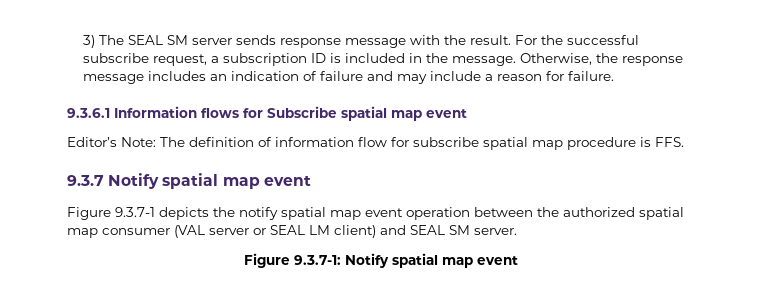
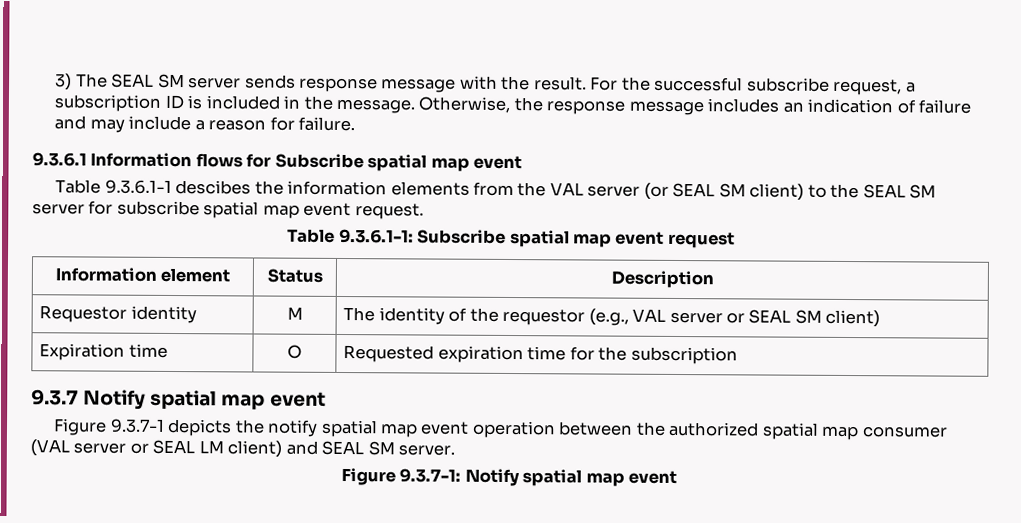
[67,137,684,150] Editor’s Note: The definition of information flow for subscribe spatial map procedure is FFS. -> [55,179,937,201] [32,200,424,220] [287,228,735,249] [54,267,231,283] [266,268,323,283] [610,270,714,289] [39,305,197,324] [286,306,303,320] [343,307,881,328] [39,343,168,361] [287,344,302,359] [343,345,738,365] Table 9.3.6.1-1 descibes the information elements from the VAL server (or SEAL SM client) to the SEAL SM server for subscribe spatial map event request. // Table 9.3.6.1-1: Subscribe spatial map event request // Information element | Status | Description // Requestor identity | M | The identity of the requestor (e.g., VAL server or SEAL SM client) // Expiration time | O | Requested expiration time for the subscription

